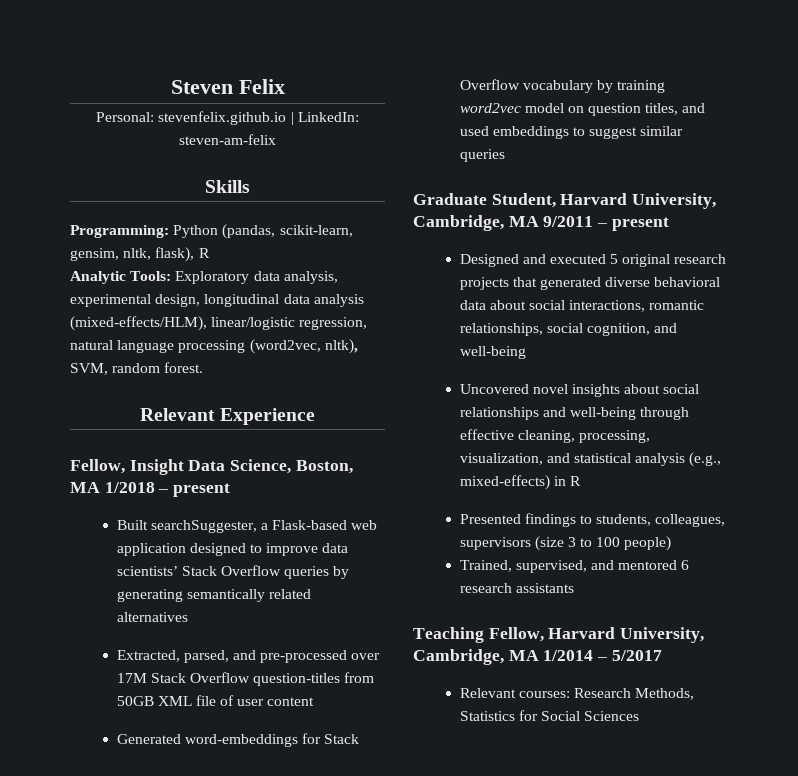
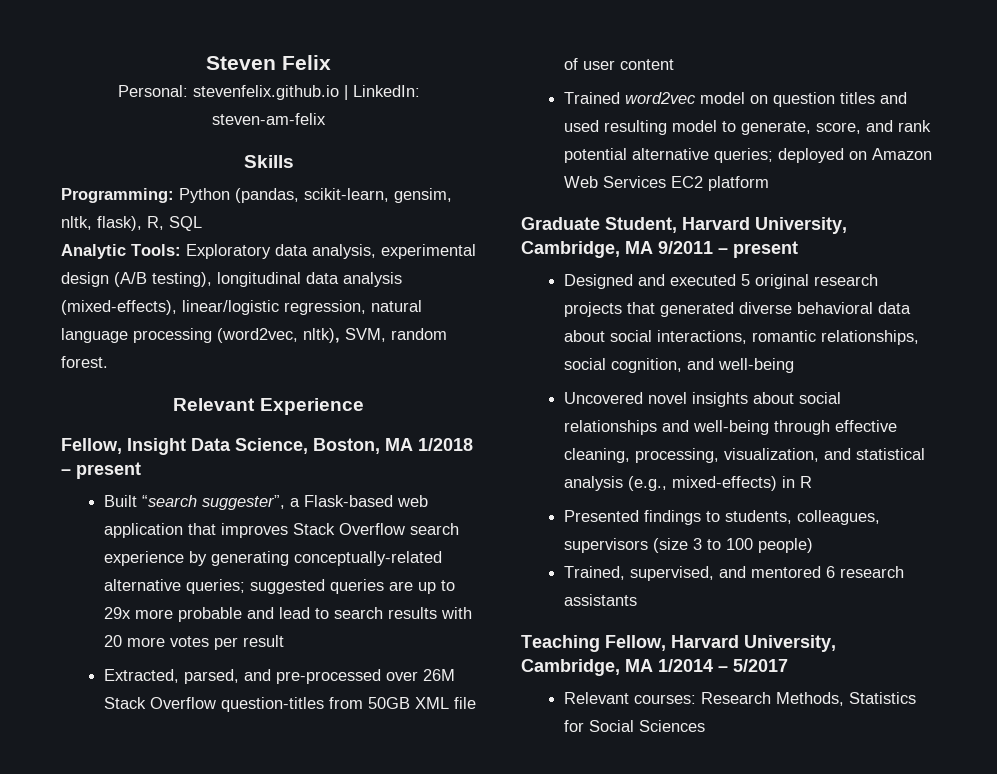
[198,248,210,258] R -> [147,216,202,231] R, SQL
[155,294,201,307] design, -> [61,272,212,287] design (A/B testing),
[70,316,207,331] (mixed-effects/HLM), -> [61,300,177,315] (mixed-effects),
[150,520,257,533] searchSuggester, -> [141,495,285,510] “search suggester”,
[189,543,349,556] [116,565,350,579] [116,589,311,602] [116,612,188,622] designed to improve data scientists’ Stack Overflow queries by generating semantically related alternatives -> [187,523,459,538] [103,551,442,566] [103,579,455,594] [103,607,472,622] [103,635,284,650] that improves Stack Overflow search experience by generating conceptually-related alternative queries; suggested queries are up to 29x more probable and lead to search results with 20 more votes per result
[116,673,147,683] 17M -> [422,669,455,681] 26M
[116,733,360,747] [459,79,666,93] Generated word-embeddings for Stack Overflow vocabulary by training -> [563,92,620,104] Trained
[645,103,679,115] titles, -> [839,92,875,104] titles
[492,126,684,139] [459,149,505,162] embeddings to suggest similar queries -> [603,120,931,135] [563,148,932,163] [563,176,769,191] resulting model to generate, score, and rank potential alternative queries; deployed on Amazon Web Services EC2 platform

